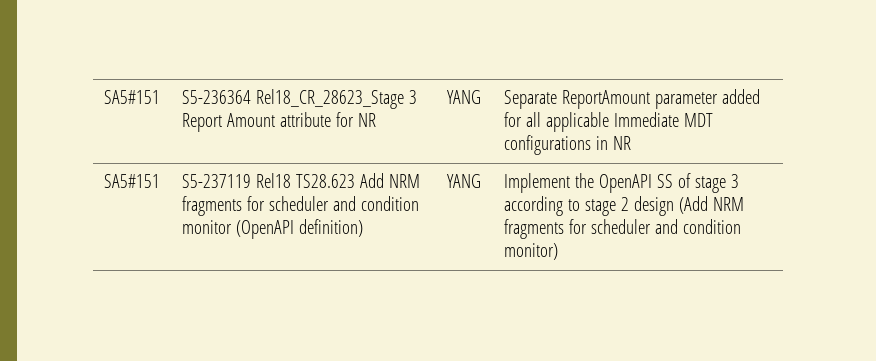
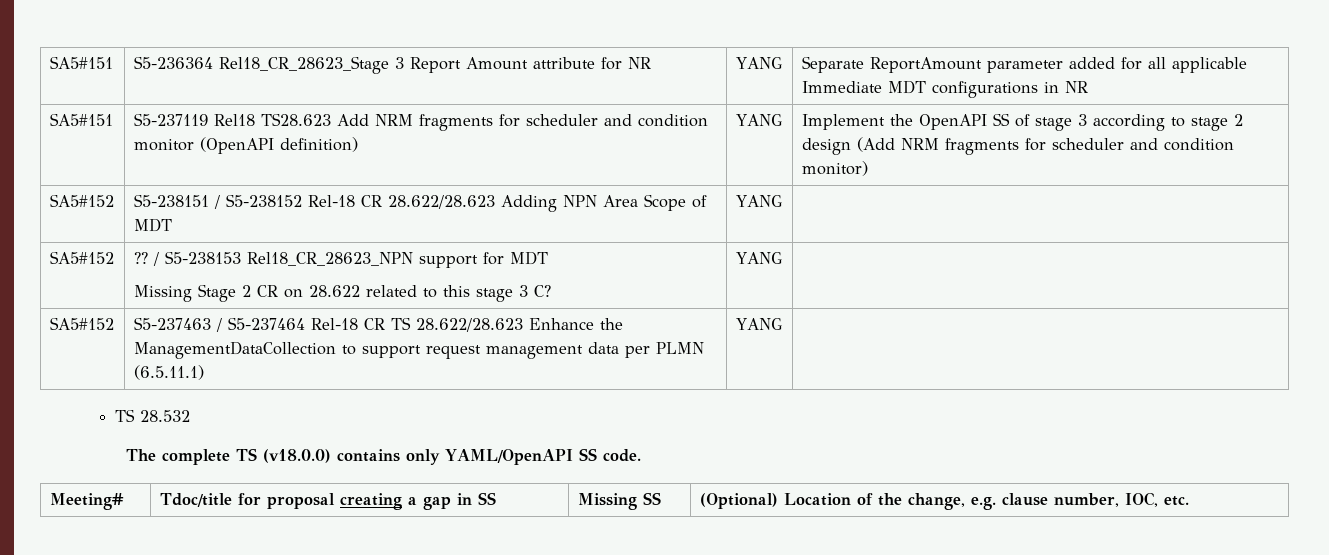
(558, 251) none -> [49,194,114,207] [133,194,707,212] [133,218,172,232] [735,195,782,207] [49,251,114,264] [133,251,548,268] [133,284,551,302] [735,252,782,264] [49,317,114,330] [133,317,623,332] [133,341,704,359] [133,365,204,380] [735,318,782,330] [115,409,191,422] [125,448,641,465] [49,493,124,510] [159,492,496,510] [577,492,661,510] [699,492,1189,510] // SA5#152 | S5-238151 / S5-238152 Rel-18 CR 28.622/28.623 Adding NPN Area Scope of MDT | YANG | // SA5#152 | ?? / S5-238153 Rel18_CR_28623_NPN support for MDT // Missing Stage 2 CR on 28.622 related to this stage 3 C? | YANG | // SA5#152 | S5-237463 / S5-237464 Rel-18 CR TS 28.622/28.623 Enhance the ManagementDataCollection to support request management data per PLMN (6.5.11.1) | YANG | // TS 28.532 // The complete TS (v18.0.0) contains only YAML/OpenAPI SS code. // Meeting# | Tdoc/title for proposal creating a gap in SS | Missing SS | (Optional) Location of the change, e.g. clause number, IOC, etc.

